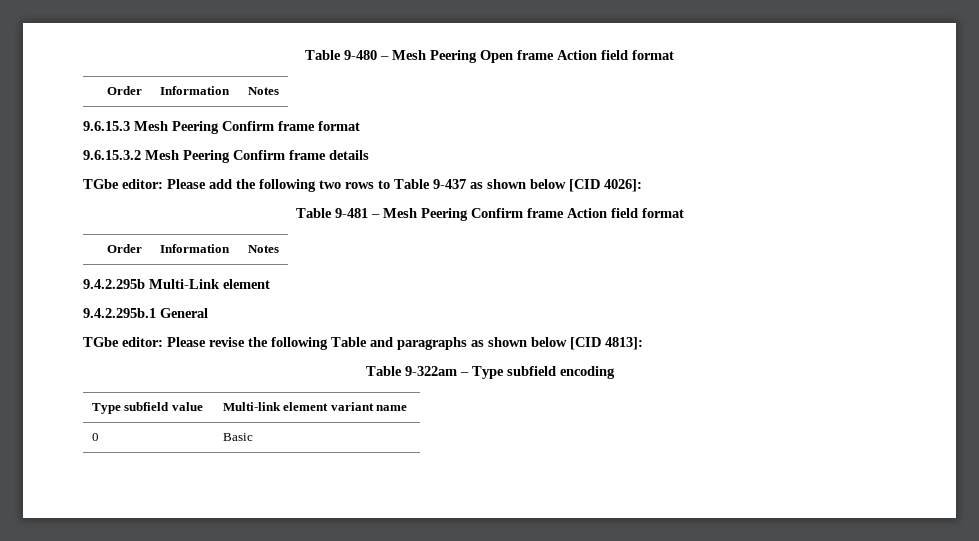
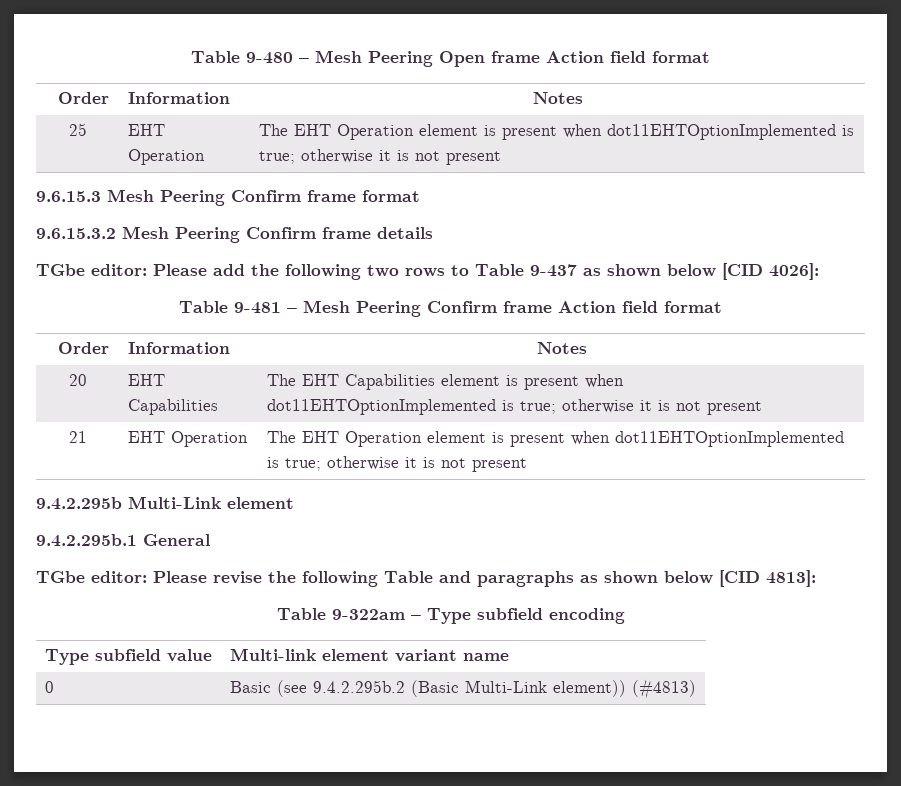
(279, 91) none -> [69,123,87,136] [128,124,166,136] [128,149,206,165] [259,124,855,140] [259,149,502,165] // 25 | EHT Operation | The EHT Operation element is present when dot11EHTOptionImplemented is true; otherwise it is not present
(279, 249) none -> [69,374,87,386] [128,374,166,386] [128,399,219,415] [267,374,625,390] [267,399,763,415] [69,431,87,443] [128,431,249,447] [267,431,845,447] [267,456,528,472] // 20 | EHT Capabilities | The EHT Capabilities element is present when dot11EHTOptionImplemented is true; otherwise it is not present // 21 | EHT Operation | The EHT Operation element is present when dot11EHTOptionImplemented is true; otherwise it is not present
(253, 437) none -> [277,679,697,699] (see 9.4.2.295b.2 (Basic Multi-Link element)) (#4813)

